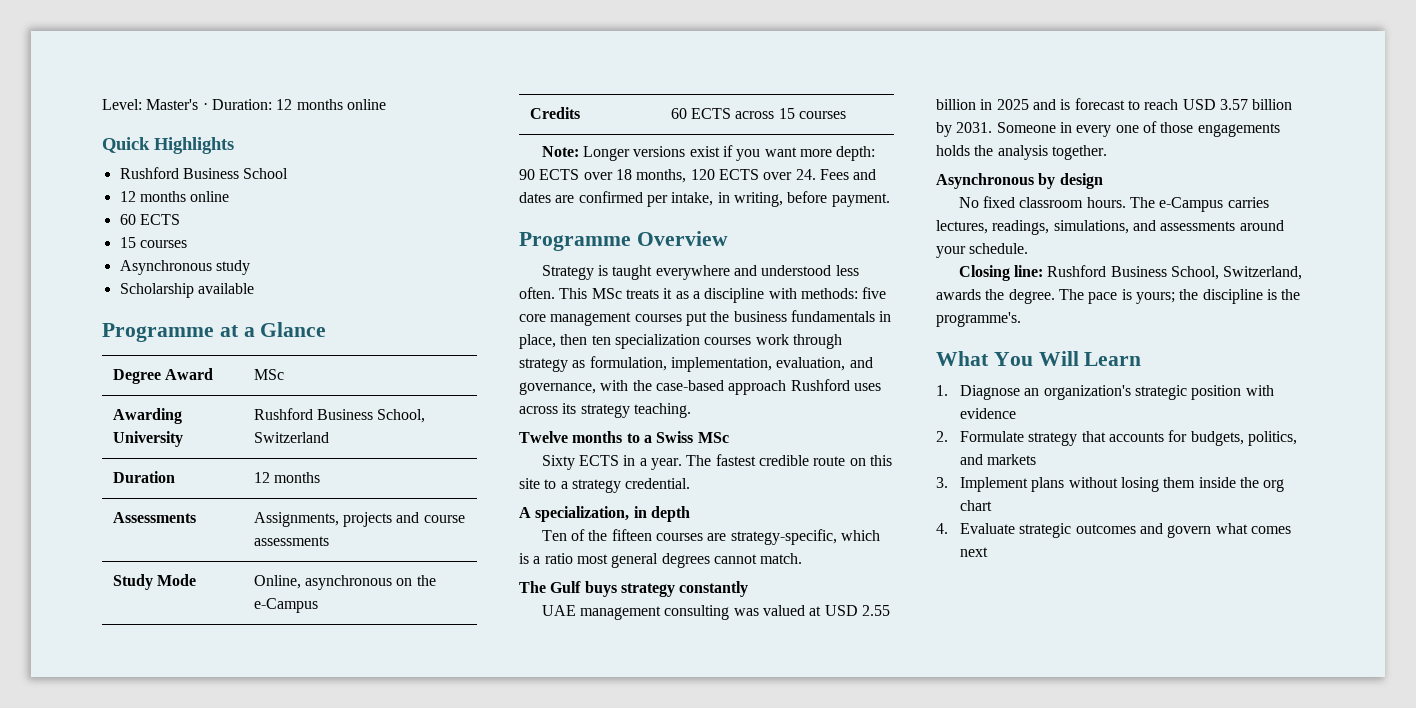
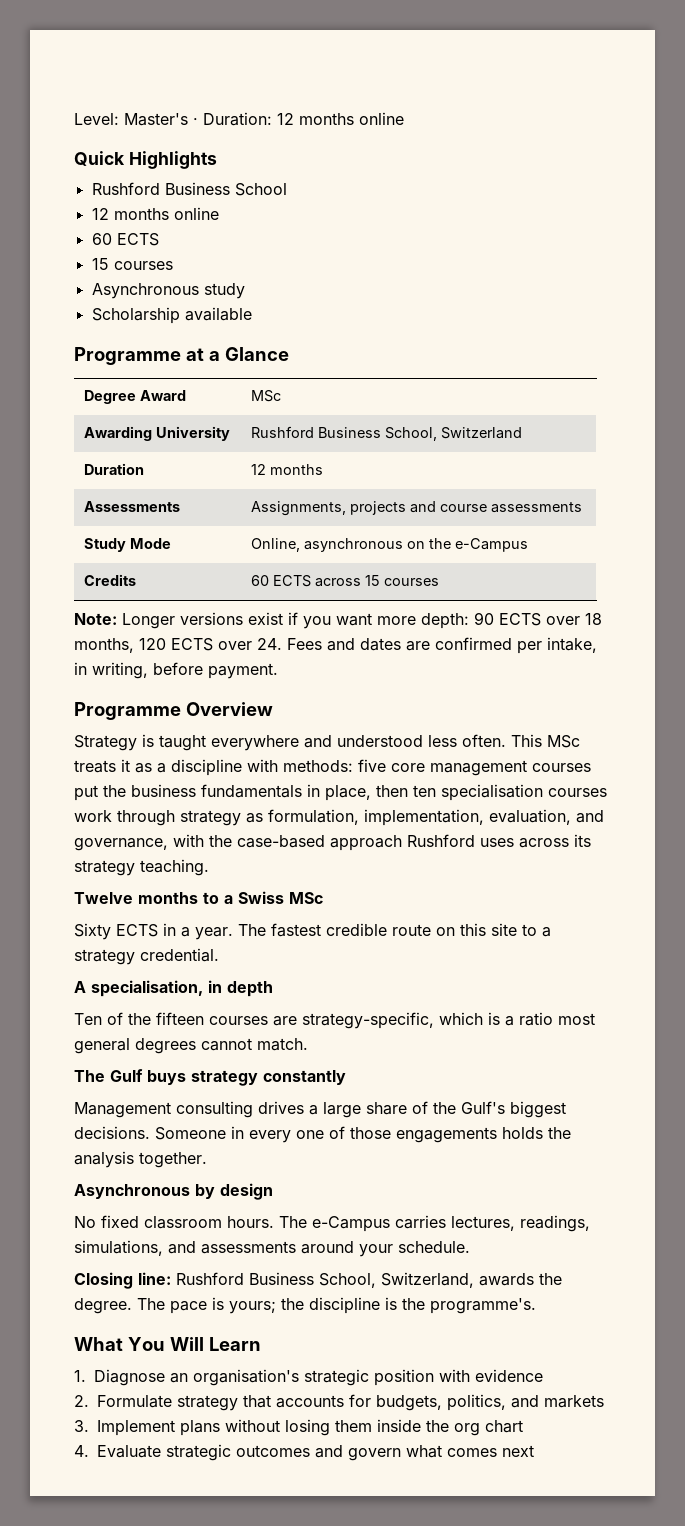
[614,334,700,349] specialization -> [441,784,543,801] specialisation
[535,506,630,522] specialization, -> [91,980,203,997] specialisation,
[541,605,890,620] [936,98,1293,110] [936,122,993,137] UAE management consulting was valued at USD 2.55 billion in 2025 and is forecast to reach USD 3.57 billion by 2031. -> [74,1101,566,1118] [74,1126,150,1139] Management consulting drives a large share of the Gulf's biggest decisions.
[1043,385,1131,400] organization's -> [193,1369,299,1386] organisation's

